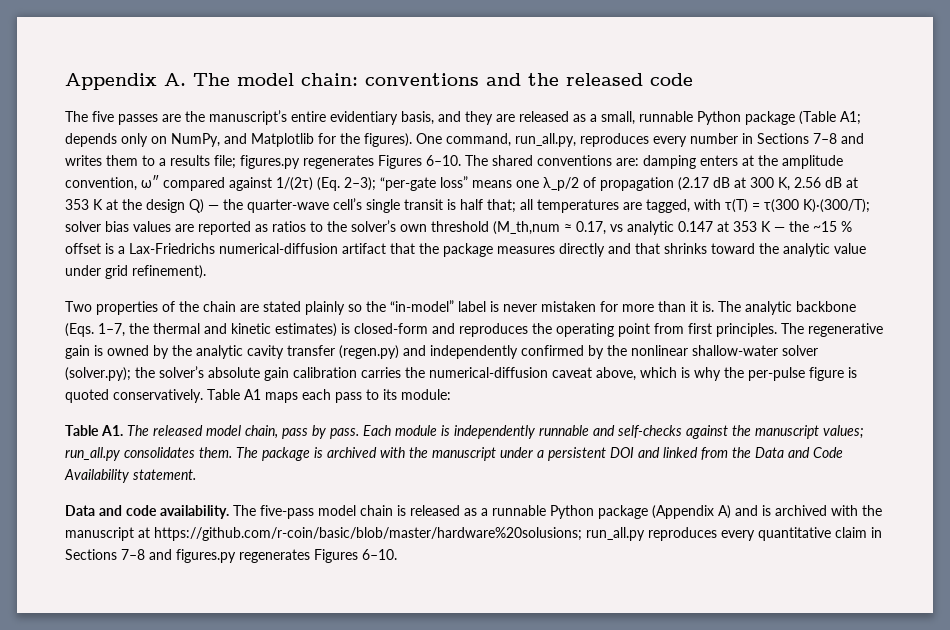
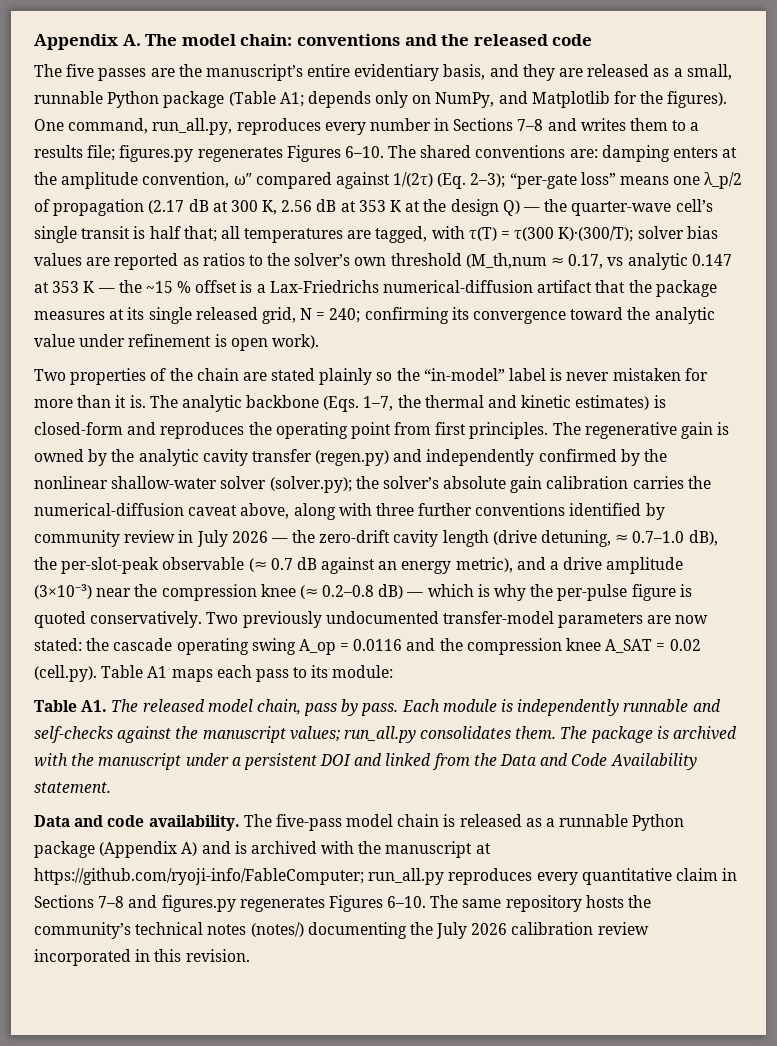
[559,243,707,257] directly and that shrinks -> [109,307,567,324] at its single released grid, N = 240; confirming its convergence
[105,265,206,279] grid refinement). -> [128,334,319,351] refinement is open work).
(636, 374) none -> [293,503,665,520] [34,530,718,547] [34,557,684,574] [34,584,424,601] along with three further conventions identified by community review in July 2026 — the zero-drift cavity length (drive detuning, ≈ 0.7–1.0 dB), the per-slot-peak observable (≈ 0.7 dB against an energy metric), and a drive amplitude (3×10⁻³) near the compression knee (≈ 0.2–0.8 dB) —
(203, 396) none -> [206,611,709,628] [34,638,701,655] [34,665,97,682] Two previously undocumented transfer-model parameters are now stated: the cascade operating swing A_op = 0.0116 and the compression knee A_SAT = 0.02 (cell.py).
[154,527,582,541] https://github.com/r-coin/basic/blob/master/hardware%20solusions; -> [34,868,364,885] https://github.com/ryoji-info/FableComputer;
(397, 554) none -> [430,895,652,912] [34,922,649,939] [34,949,250,966] The same repository hosts the community’s technical notes (notes/) documenting the July 2026 calibration review incorporated in this revision.

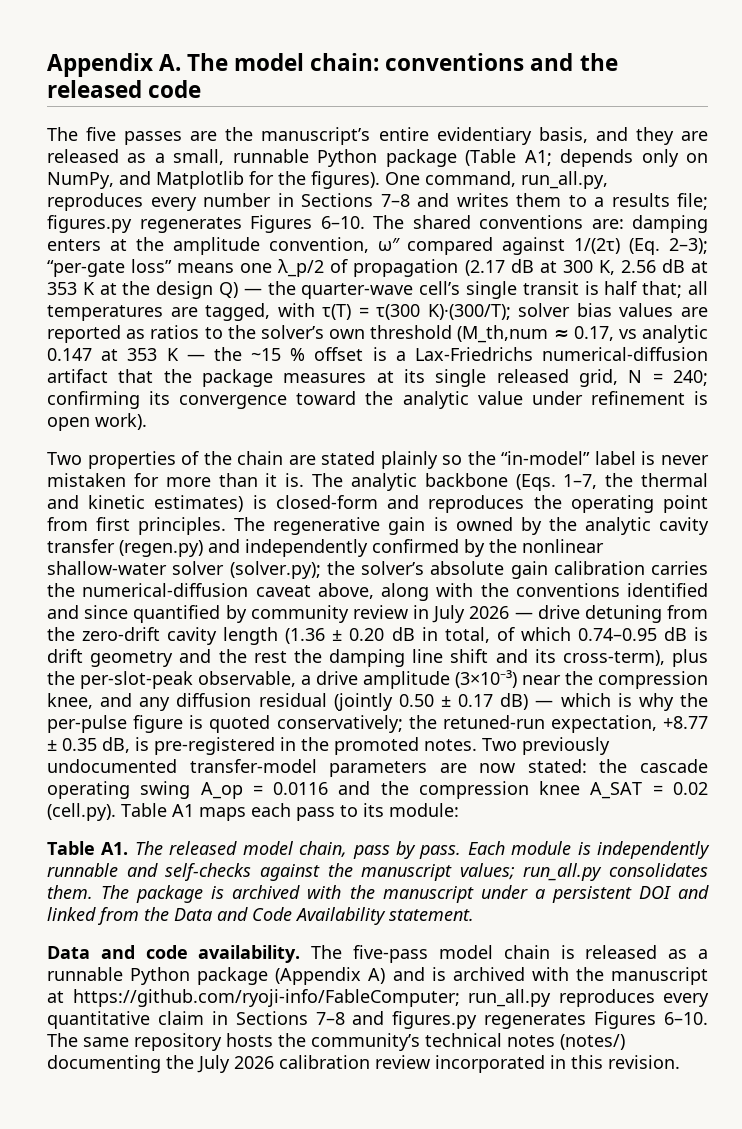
[375,503,642,516] three further conventions identified -> [480,583,708,597] [47,605,221,623] the conventions identified and since quantified
(288, 540) none -> [537,605,708,623] drive detuning from
[492,530,718,547] [34,557,546,574] (drive detuning, ≈ 0.7–1.0 dB), the per-slot-peak observable (≈ 0.7 dB against an energy metric), and -> [285,627,708,644] [47,649,708,667] [47,671,296,689] (1.36 ± 0.20 dB in total, of which 0.74–0.95 dB is drift geometry and the rest the damping line shift and its cross-term), plus the per-slot-peak observable,
[260,584,375,599] knee (≈ 0.2–0.8 -> [47,693,494,711] knee, and any diffusion residual (jointly 0.50 ± 0.17
[90,611,203,628] conservatively. -> [276,715,708,733] [47,737,477,755] conservatively; the retuned-run expectation, +8.77 ± 0.35 dB, is pre-registered in the promoted notes.

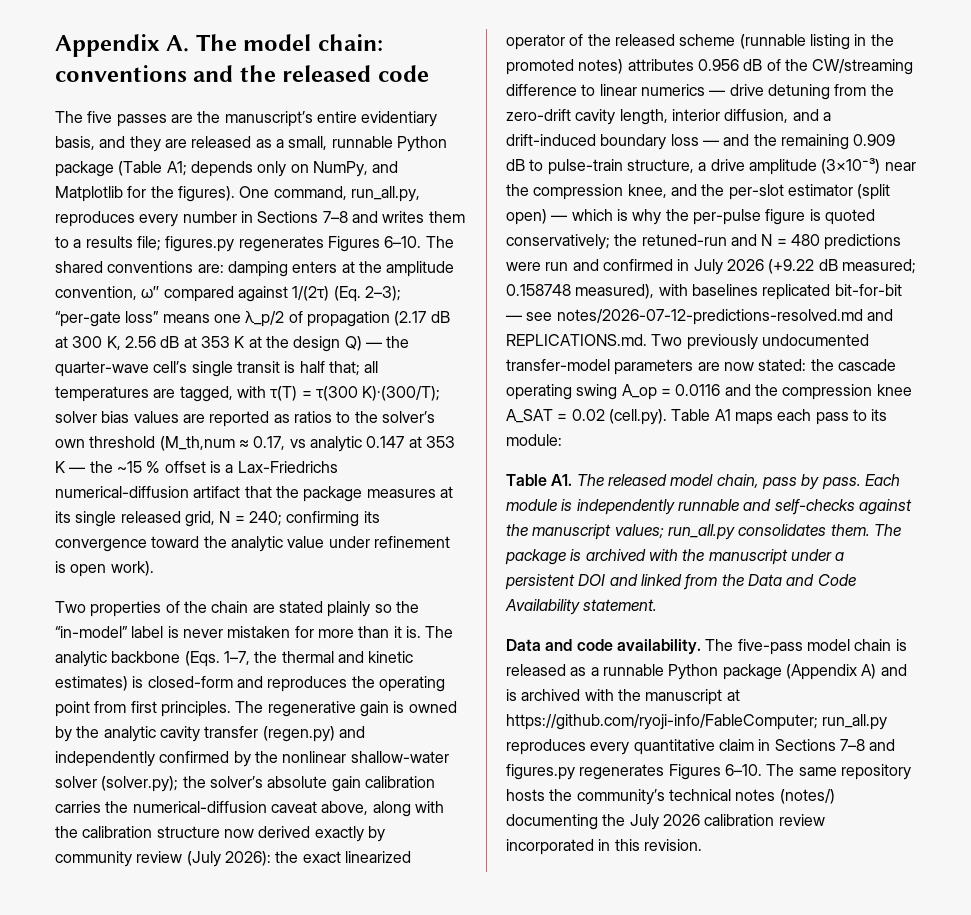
[515,583,708,597] [47,605,510,623] conventions identified and since quantified by community review in July 2026 -> [82,826,385,842] [55,851,411,867] [506,34,894,50] [506,59,914,75] [506,84,705,96] calibration structure now derived exactly by community review (July 2026): the exact linearized operator of the released scheme (runnable listing in the promoted notes) attributes 0.956 dB of the CW/streaming difference to linear numerics
[223,627,708,645] [47,649,708,667] [47,671,296,689] length (1.36 ± 0.20 dB in total, of which 0.74–0.95 dB is drift geometry and the rest the damping line shift and its cross-term), plus the per-slot-peak observable, -> [619,109,831,125] [506,134,896,150] [506,159,694,175] length, interior diffusion, and a drift-induced boundary loss — and the remaining 0.909 dB to pulse-train structure,
[139,693,529,711] any diffusion residual (jointly 0.50 ± 0.17 dB) -> [701,184,891,200] [506,209,547,225] the per-slot estimator (split open)
[550,715,708,733] [47,737,477,755] expectation, +8.77 ± 0.35 dB, is pre-registered in the promoted notes. -> [730,234,902,250] [506,259,916,275] [506,284,902,300] [506,309,893,325] [506,334,647,346] and N = 480 predictions were run and confirmed in July 2026 (+9.22 dB measured; 0.158748 measured), with baselines replicated bit-for-bit — see notes/2026-07-12-predictions-resolved.md and REPLICATIONS.md.

